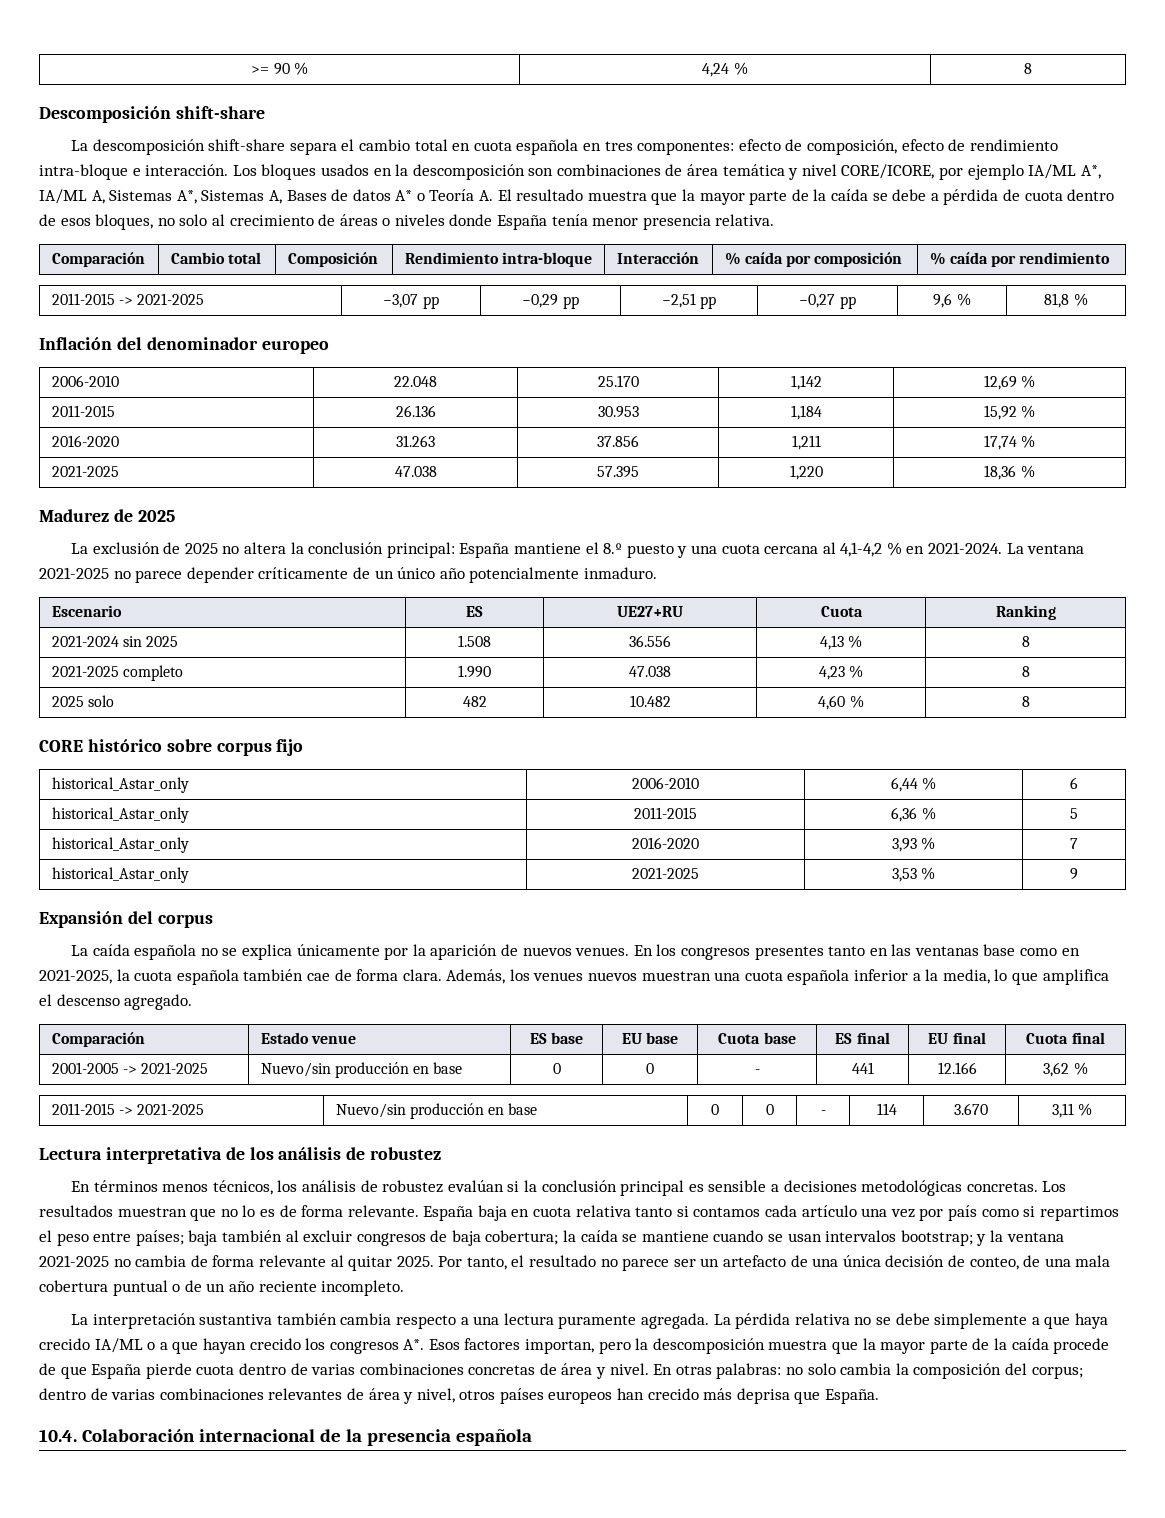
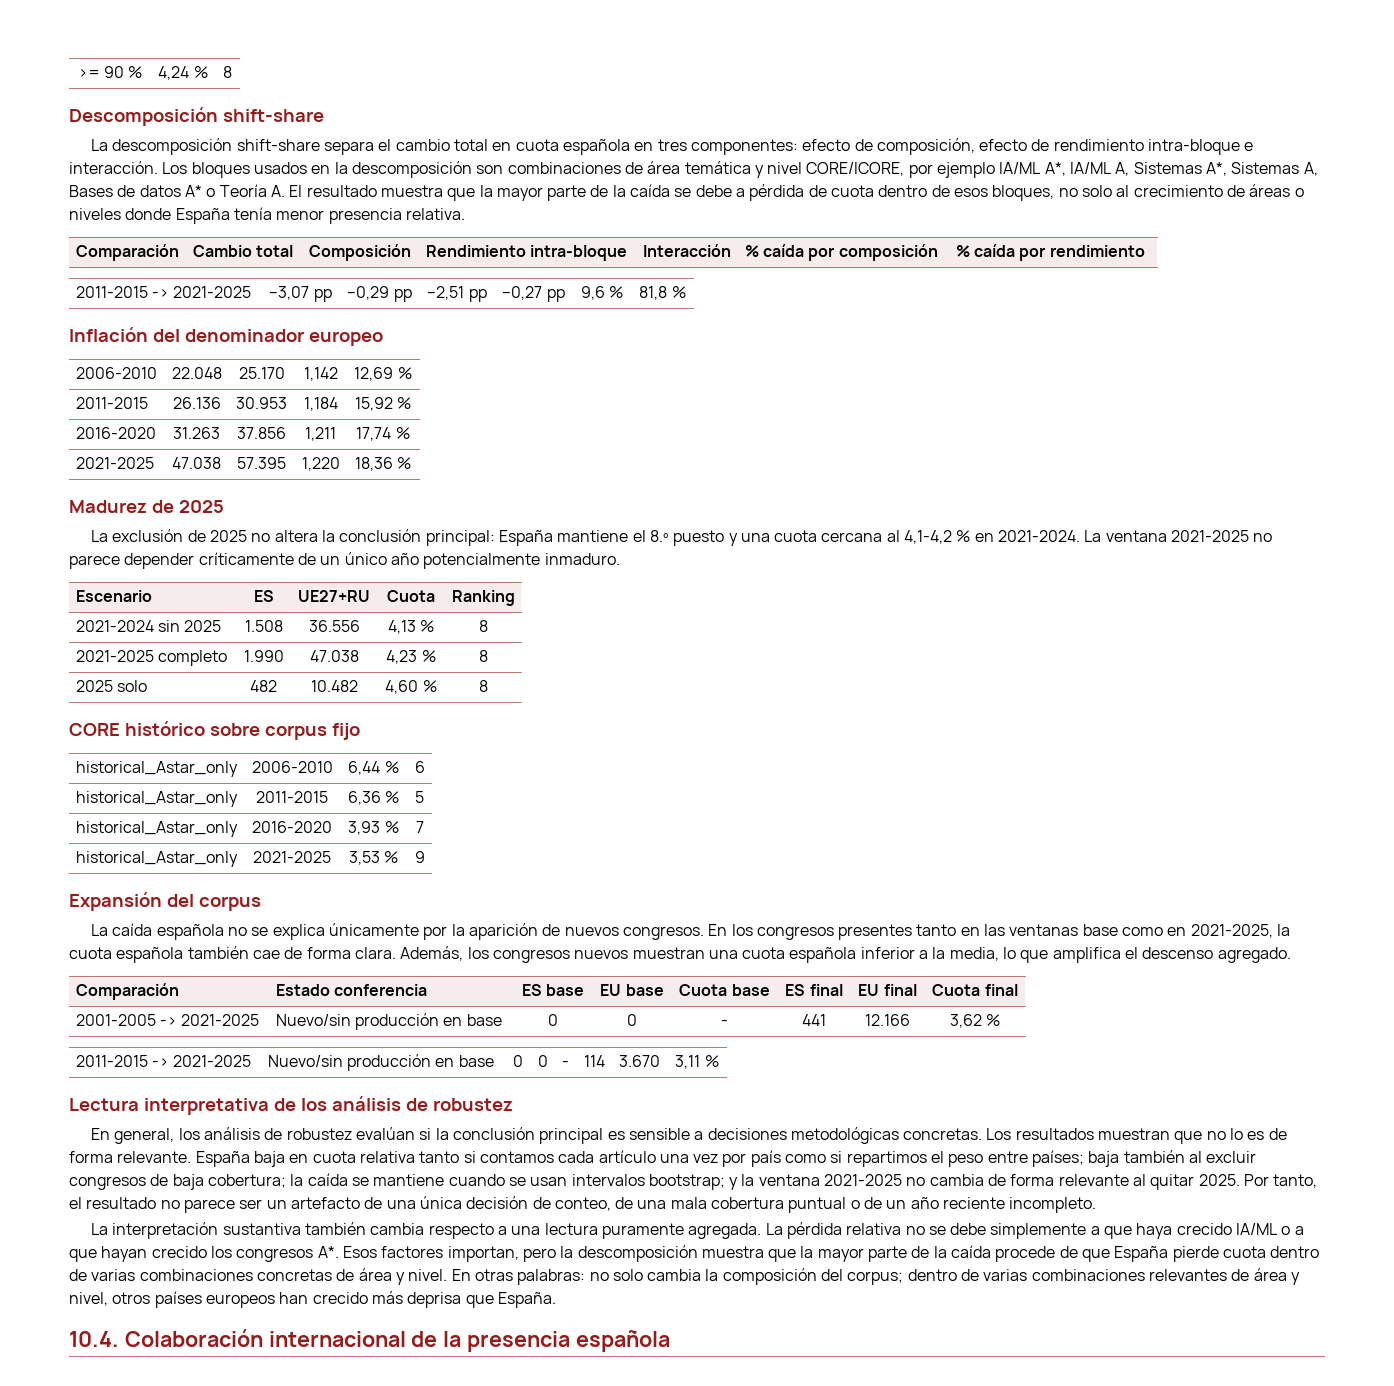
[575,947,630,956] venues. -> [622,926,704,940] congresos.
[533,972,584,981] venues -> [492,949,570,963] congresos
[310,1035,356,1044] venue -> [334,984,428,996] conferencia
[93,1180,273,1195] términos menos técnicos, -> [114,1128,175,1144] general,

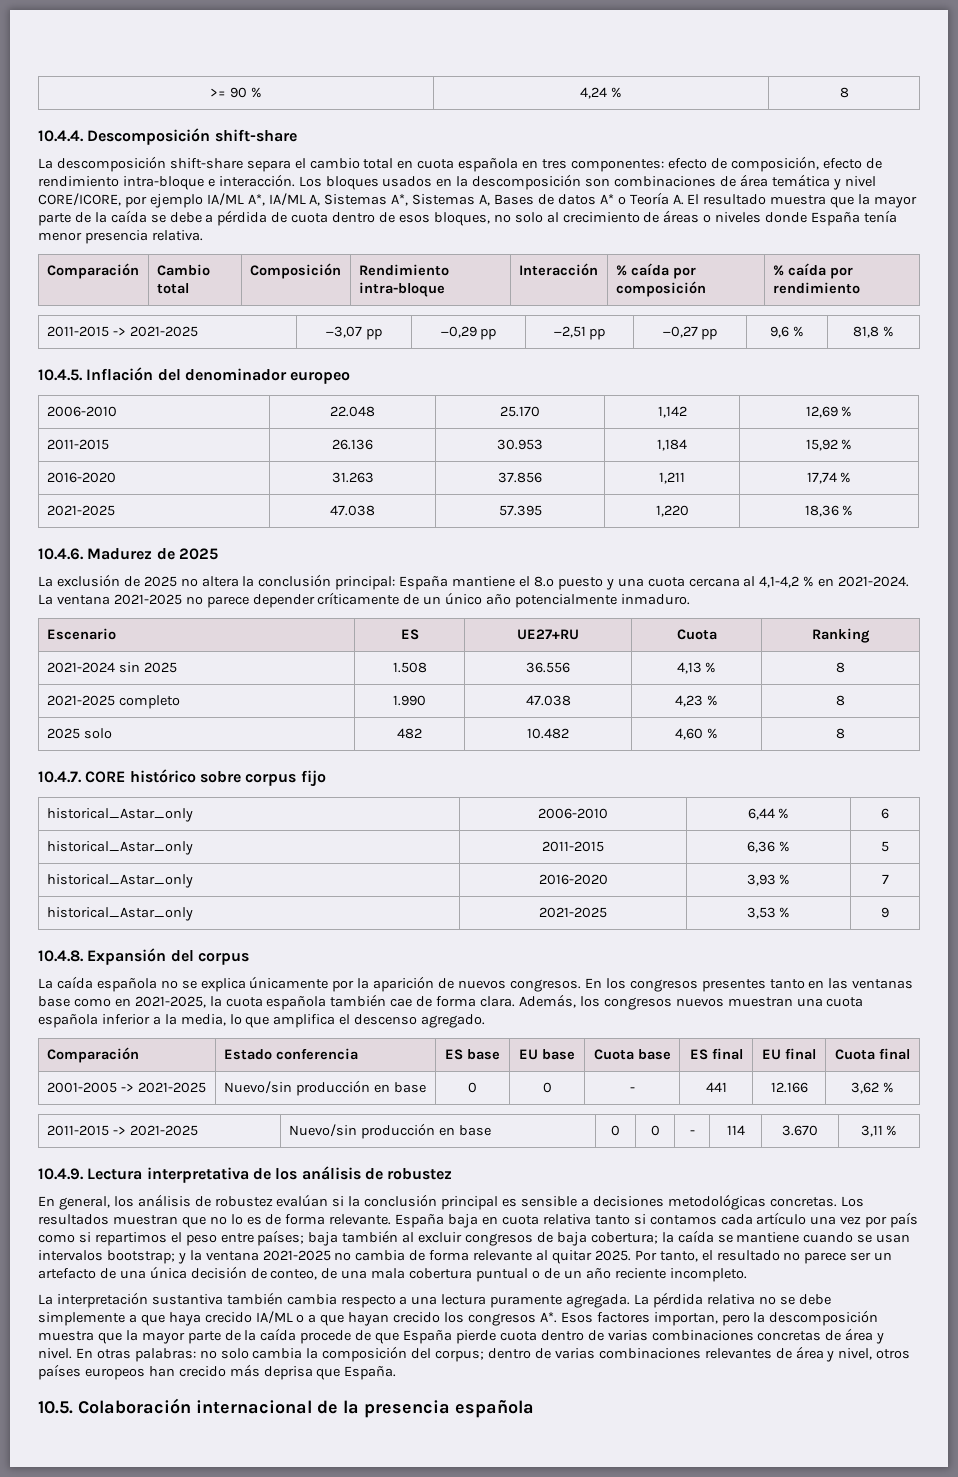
(232, 72) none -> [38,130,84,142] 10.4.4.
(686, 292) none -> [38,369,83,381] 10.4.5.
(412, 463) none -> [38,548,84,560] 10.4.6.
(488, 686) none -> [38,771,82,783] 10.4.7.
(425, 857) none -> [38,950,84,962] 10.4.8.
(719, 1061) none -> [38,1168,84,1180] 10.4.9.
[69,1331,119,1347] 10.4. -> [38,1401,73,1414] 10.5.

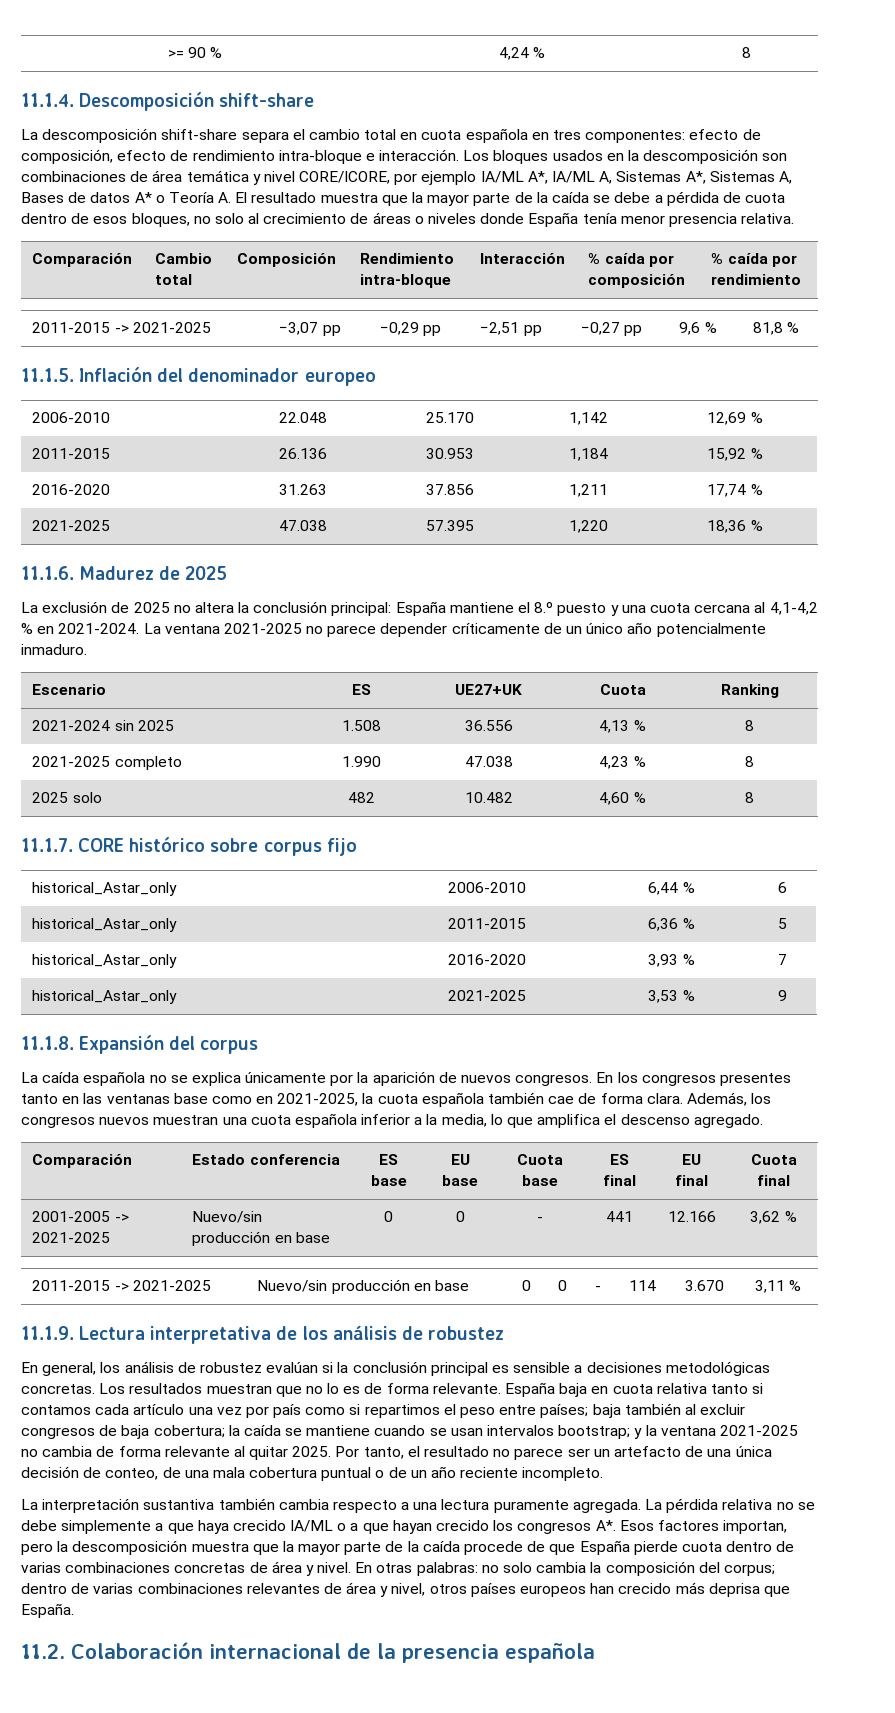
[38,130,84,142] 10.4.4. -> [21,93,74,107] 11.1.4.
[38,369,83,381] 10.4.5. -> [21,368,74,382] 11.1.5.
[38,548,84,560] 10.4.6. -> [21,566,74,580] 11.1.6.
[517,629,579,640] UE27+RU -> [455,684,522,695] UE27+UK
[38,771,82,783] 10.4.7. -> [21,838,73,852] 11.1.7.
[38,950,84,962] 10.4.8. -> [21,1036,74,1050] 11.1.8.
[38,1168,84,1180] 10.4.9. -> [21,1326,74,1340] 11.1.9.
[38,1401,73,1414] 10.5. -> [21,1644,65,1659] 11.2.

